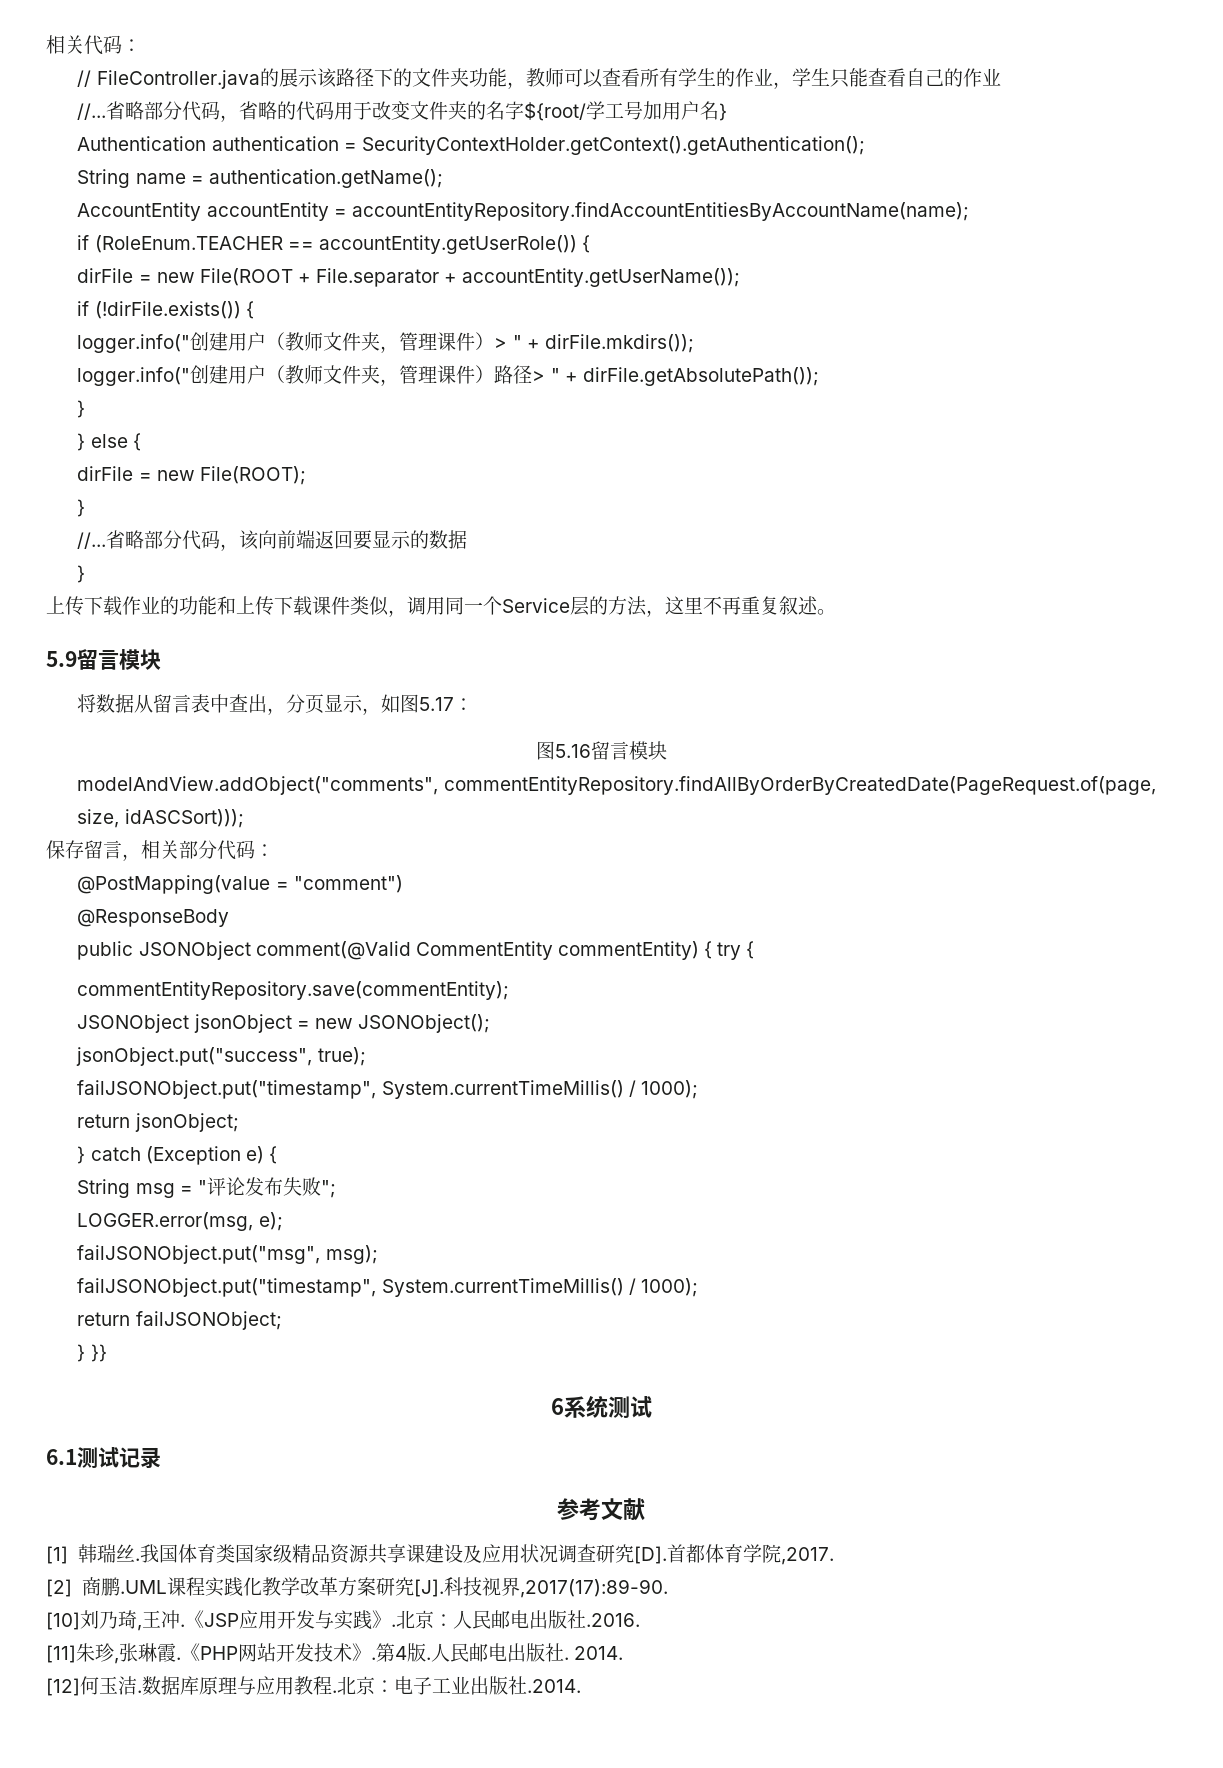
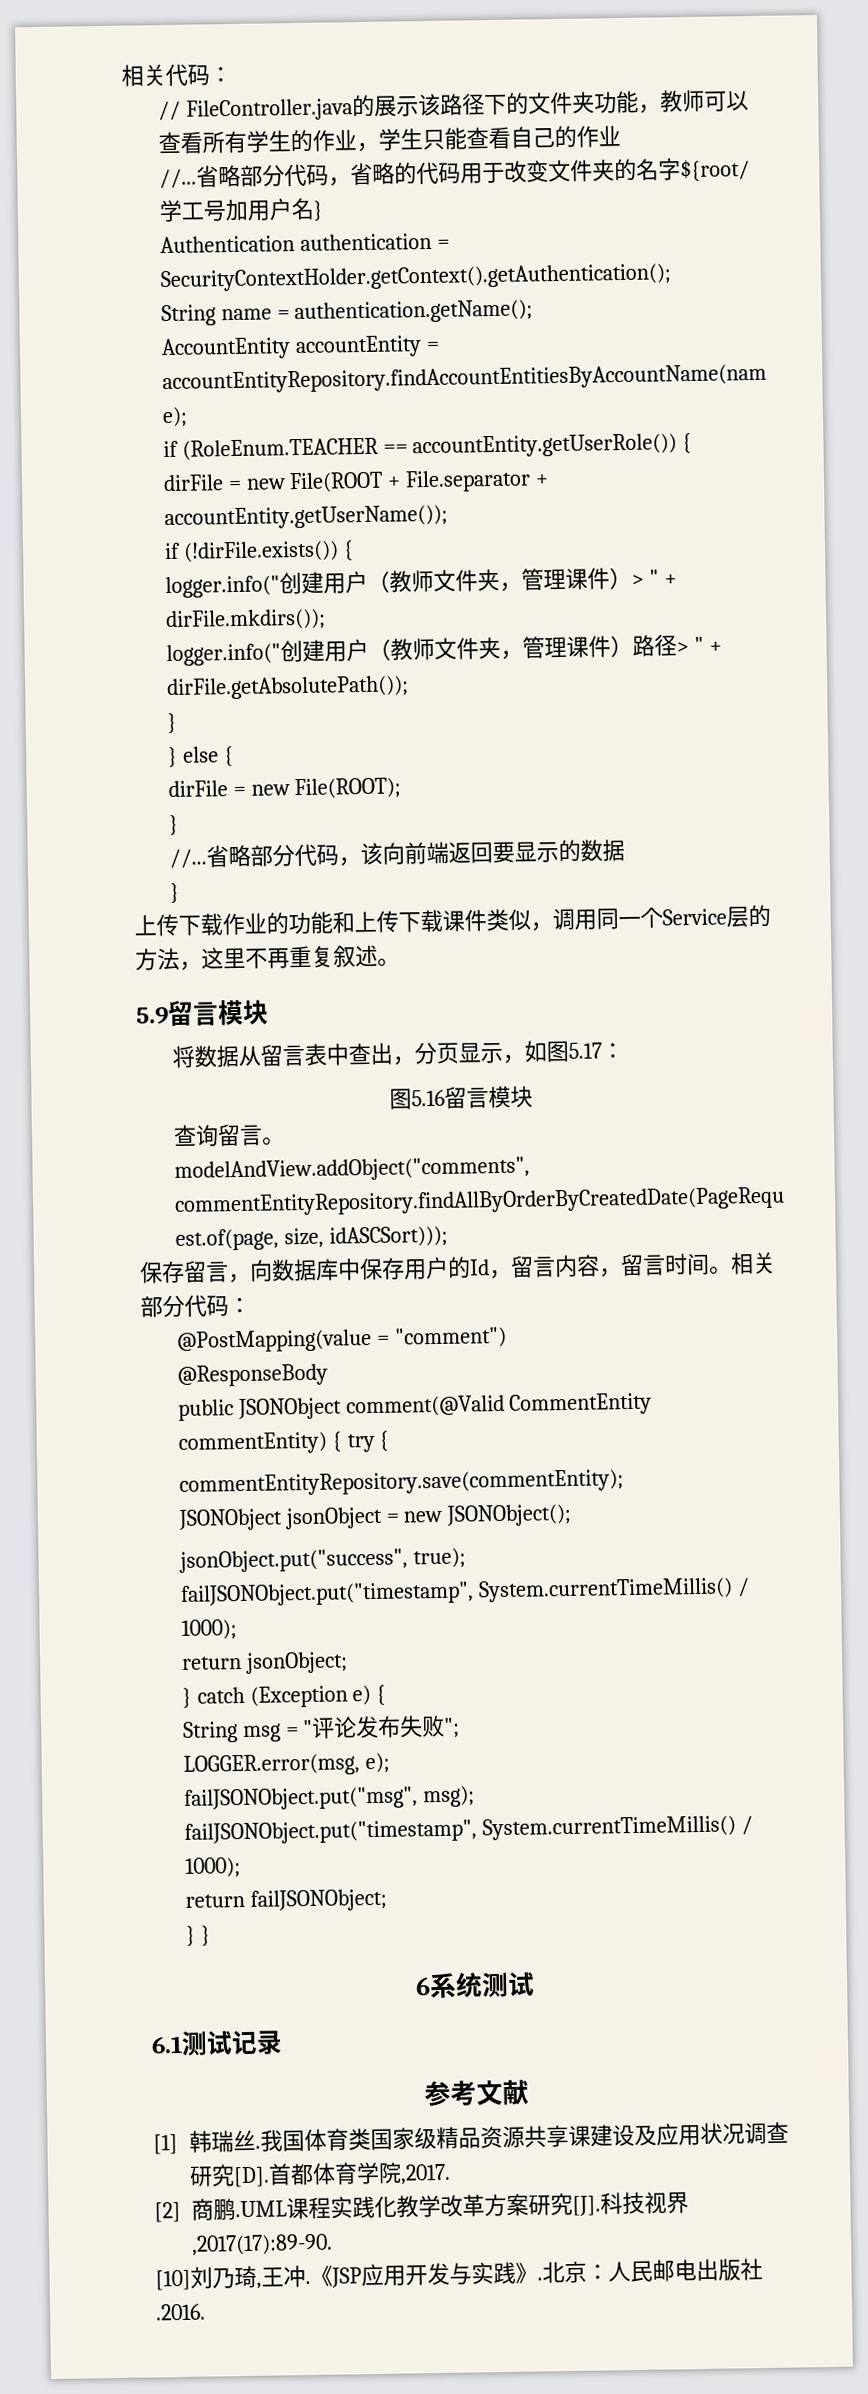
(667, 750) none -> [172,1123,285,1147] // 查询留言。
(141, 857) none -> [249,1252,732,1282] 向数据库中保存用户的Id，留言内容，留言时间。
[90,1344,107,1362] }} -> [200,1925,211,1947] }
[46,1643,624,1664] [46,1676,581,1696] // [11]朱珍,张琳霞.《PHP网站开发技术》.第4版.人民邮电出版社. 2014. // [12]何玉洁.数据库原理与应用教程.北京：电子工业出版社.2014. -> (206, 2312) none

